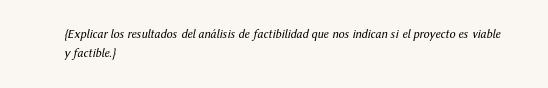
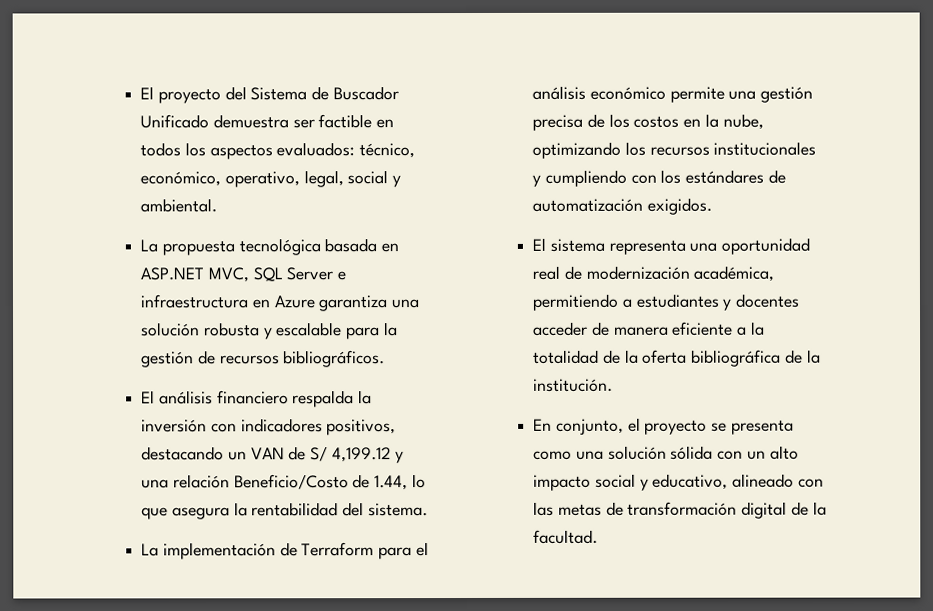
[63,29,501,41] [63,48,116,60] {Explicar los resultados del análisis de factibilidad que nos indican si el proyecto es viable y factible.} -> [140,86,399,104] [140,114,395,129] [140,142,416,160] [140,170,402,188] [140,198,218,213] [140,238,400,256] [140,267,347,283] [140,294,421,312] [141,322,398,340] [141,350,386,368] [141,390,373,408] [141,418,397,436] [141,446,404,464] [141,474,426,491] [141,502,428,520] [141,542,429,560] [532,85,814,103] [532,113,764,131] [532,141,817,159] [532,169,786,187] [532,197,713,215] [532,237,811,255] [532,265,775,282] [532,293,801,311] [533,321,765,336] [533,349,821,367] [533,378,614,392] [533,417,794,435] [533,445,799,460] [533,473,824,491] [533,501,827,519] [533,529,599,544] El proyecto del Sistema de Buscador Unificado demuestra ser factible en todos los aspectos evaluados: técnico, económico, operativo, legal, social y ambiental. // La propuesta tecnológica basada en ASP.NET MVC, SQL Server e infraestructura en Azure garantiza una solución robusta y escalable para la gestión de recursos bibliográficos. // El análisis financiero respalda la inversión con indicadores positivos, destacando un VAN de S/ 4,199.12 y una relación Beneficio/Costo de 1.44, lo que asegura la rentabilidad del sistema. // La implementación de Terraform para el análisis económico permite una gestión precisa de los costos en la nube, optimizando los recursos institucionales y cumpliendo con los estándares de automatización exigidos. // El sistema representa una oportunidad real de modernización académica, permitiendo a estudiantes y docentes acceder de manera eficiente a la totalidad de la oferta bibliográfica de la institución. // En conjunto, el proyecto se presenta como una solución sólida con un alto impacto social y educativo, alineado con las metas de transformación digital de la facultad.

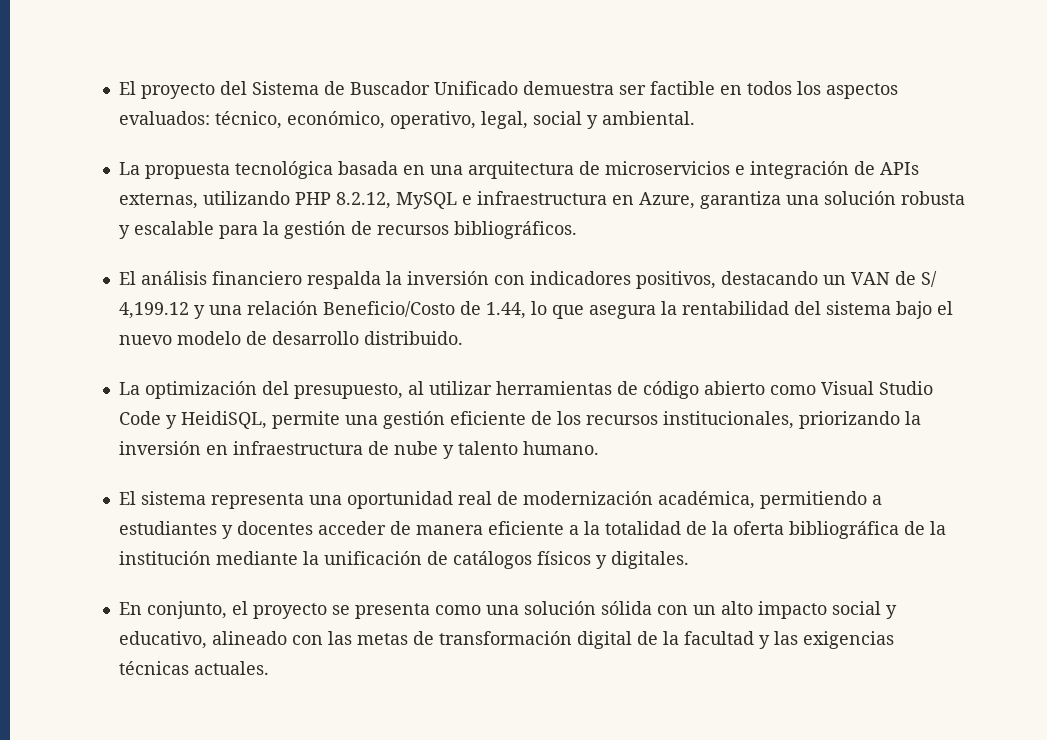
[140,267,334,283] ASP.NET MVC, SQL Server -> [430,161,920,179] [119,191,458,209] una arquitectura de microservicios e integración de APIs externas, utilizando PHP 8.2.12, MySQL
[273,295,316,309] Azure -> [639,192,696,209] Azure,
[367,503,428,517] [141,542,429,560] [532,85,667,100] sistema. // La implementación de Terraform para el análisis económico -> [826,301,954,319] [119,331,464,345] [119,381,934,399] [119,411,268,429] sistema bajo el nuevo modelo de desarrollo distribuido. // La optimización del presupuesto, al utilizar herramientas de código abierto como Visual Studio Code y HeidiSQL,
[532,114,584,131] precisa -> [450,411,527,425] eficiente
[633,113,764,130] [532,141,817,159] [532,169,786,187] [532,197,713,215] costos en la nube, optimizando los recursos institucionales y cumpliendo con los estándares de automatización exigidos. -> [586,411,922,429] [119,441,600,459] recursos institucionales, priorizando la inversión en infraestructura de nube y talento humano.
[533,378,614,392] institución. -> [119,551,690,569] institución mediante la unificación de catálogos físicos y digitales.
[533,529,599,544] facultad. -> [684,631,895,649] [119,661,270,675] facultad y las exigencias técnicas actuales.

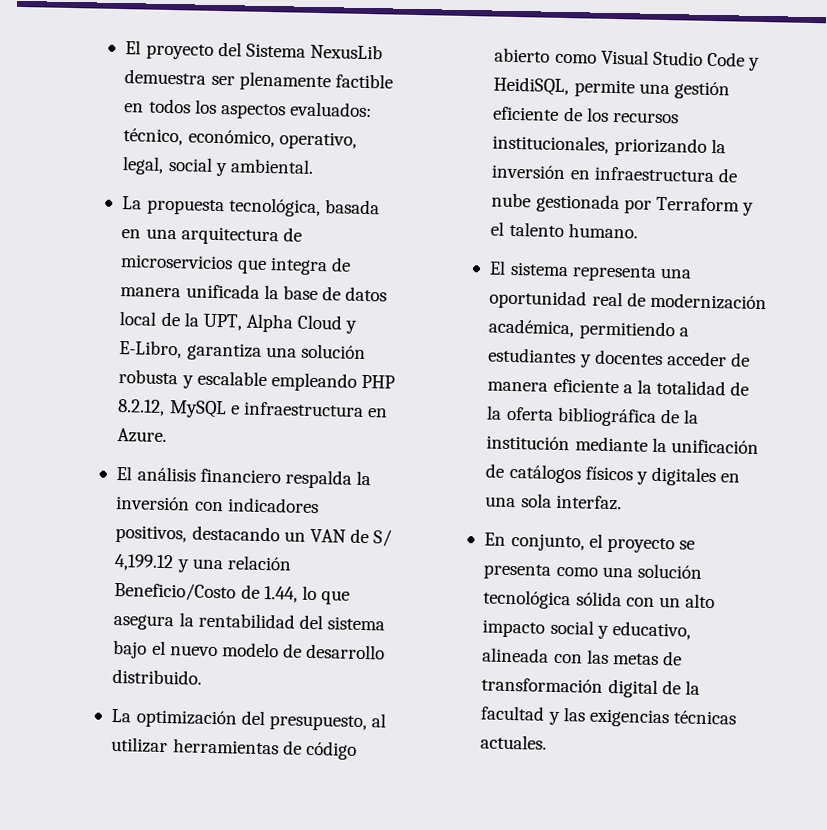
[324,81,519,95] de Buscador Unificado -> [309,43,383,60] NexusLib
(647, 90) none -> [238,71,331,92] plenamente
[235,161,334,179] tecnológica -> [228,197,321,218] tecnológica,
[735,161,920,179] [119,191,291,209] e integración de APIs externas, utilizando -> [236,257,351,276] [120,283,388,302] [119,311,358,334] [119,340,366,361] [118,369,357,392] que integra de manera unificada la base de datos local de la UPT, Alpha Cloud y E-Libro, garantiza una solución robusta y escalable empleando
[639,191,966,209] [119,221,578,239] Azure, garantiza una solución robusta y escalable para la gestión de recursos bibliográficos. -> [117,428,168,444] Azure.
[443,445,455,459] y -> [535,193,754,216] [490,221,505,236] gestionada por Terraform y el
[611,551,690,569] digitales. -> [650,466,741,487] [485,493,622,511] digitales en una sola interfaz.
(597, 608) none -> [483,589,572,610] tecnológica
[212,631,288,645] alineado -> [482,647,550,663] alineada

